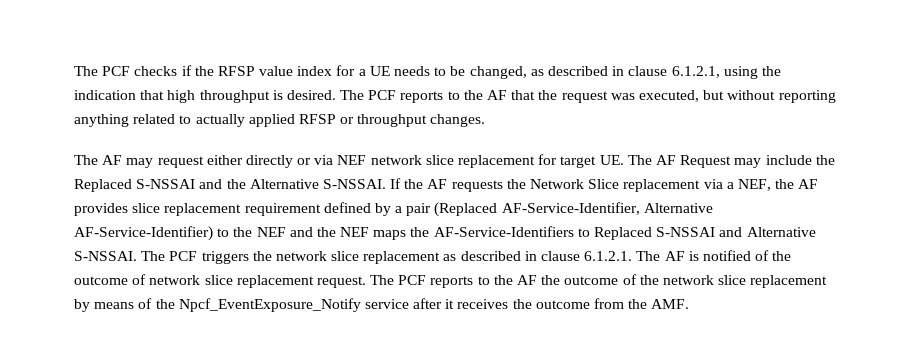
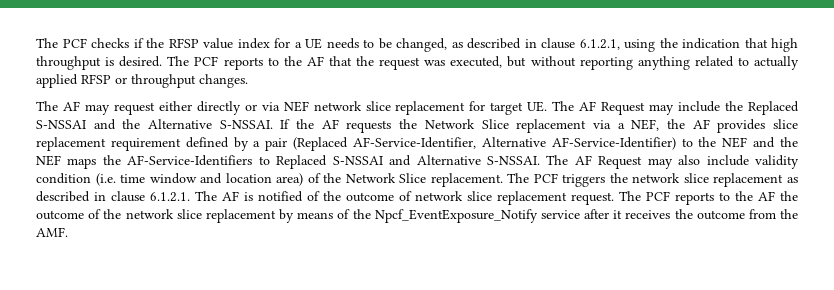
(166, 256) none -> [574,155,799,169] [36,173,530,187] AF Request may also include validity condition (i.e. time window and location area) of the Network Slice replacement. The

